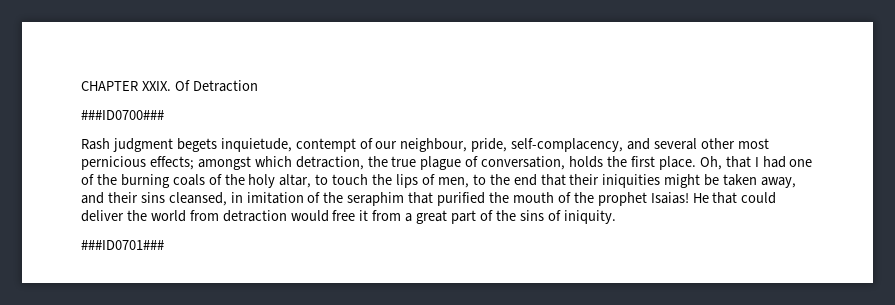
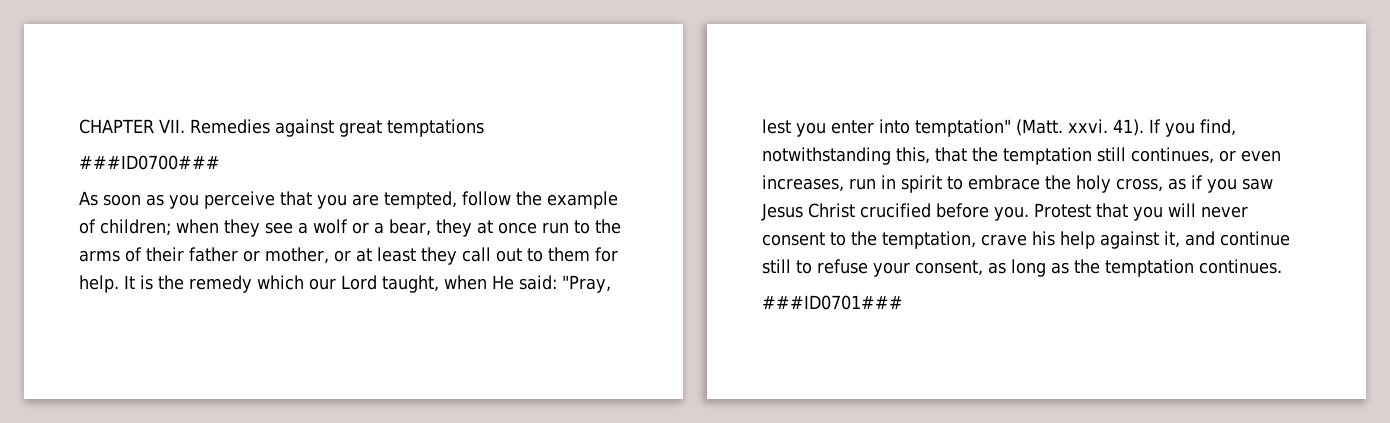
[141,80,258,92] [81,110,164,120] [81,138,769,152] [81,156,813,170] [81,174,797,188] [81,192,777,206] [81,210,616,224] XXIX. Of Detraction // ###ID0700### // Rash judgment begets inquietude, contempt of our neighbour, pride, self-complacency, and several other most pernicious effects; amongst which detraction, the true plague of conversation, holds the first place. Oh, that I had one of the burning coals of the holy altar, to touch the lips of men, to the end that their iniquities might be taken away, and their sins cleansed, in imitation of the seraphim that purified the mouth of the prophet Isaias! He that could deliver the world from detraction would free it from a great part of the sins of iniquity. -> [159,119,484,137] [79,155,220,170] [79,191,618,209] [79,219,621,237] [79,247,618,265] [79,275,611,293] [762,119,1236,137] [762,147,1281,165] [762,175,1273,193] [761,203,1248,221] [762,231,1290,249] [762,259,1282,277] VII. Remedies against great temptations // ###ID0700### // As soon as you perceive that you are tempted, follow the example of children; when they see a wolf or a bear, they at once run to the arms of their father or mother, or at least they call out to them for help. It is the remedy which our Lord taught, when He said: "Pray, lest you enter into temptation" (Matt. xxvi. 41). If you find, notwithstanding this, that the temptation still continues, or even increases, run in spirit to embrace the holy cross, as if you saw Jesus Christ crucified before you. Protest that you will never consent to the temptation, crave his help against it, and continue still to refuse your consent, as long as the temptation continues.

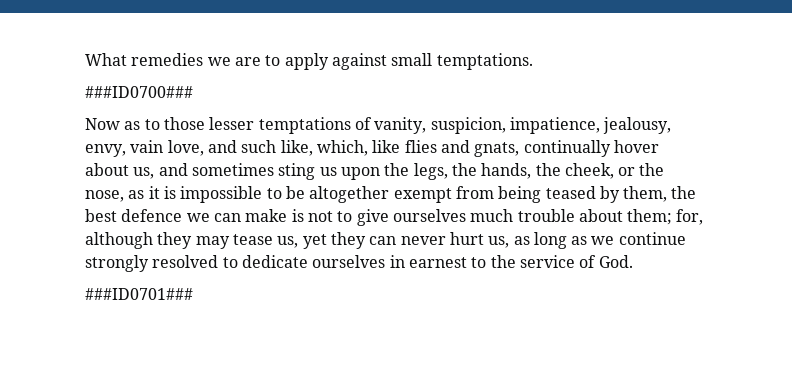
[79,119,484,137] [79,155,220,170] [79,191,618,209] [79,219,621,237] [79,247,618,265] [79,275,611,293] [762,119,1236,137] [762,147,1281,165] [762,175,1273,193] [761,203,1248,221] [762,231,1290,249] [762,259,1282,277] CHAPTER VII. Remedies against great temptations // ###ID0700### // As soon as you perceive that you are tempted, follow the example of children; when they see a wolf or a bear, they at once run to the arms of their father or mother, or at least they call out to them for help. It is the remedy which our Lord taught, when He said: "Pray, lest you enter into temptation" (Matt. xxvi. 41). If you find, notwithstanding this, that the temptation still continues, or even increases, run in spirit to embrace the holy cross, as if you saw Jesus Christ crucified before you. Protest that you will never consent to the temptation, crave his help against it, and continue still to refuse your consent, as long as the temptation continues. -> [85,53,533,70] [85,86,193,98] [85,117,672,134] [85,140,659,157] [85,163,665,180] [85,186,697,203] [85,209,704,226] [85,232,686,249] [85,255,633,272] What remedies we are to apply against small temptations. // ###ID0700### // Now as to those lesser temptations of vanity, suspicion, impatience, jealousy, envy, vain love, and such like, which, like flies and gnats, continually hover about us, and sometimes sting us upon the legs, the hands, the cheek, or the nose, as it is impossible to be altogether exempt from being teased by them, the best defence we can make is not to give ourselves much trouble about them; for, although they may tease us, yet they can never hurt us, as long as we continue strongly resolved to dedicate ourselves in earnest to the service of God.

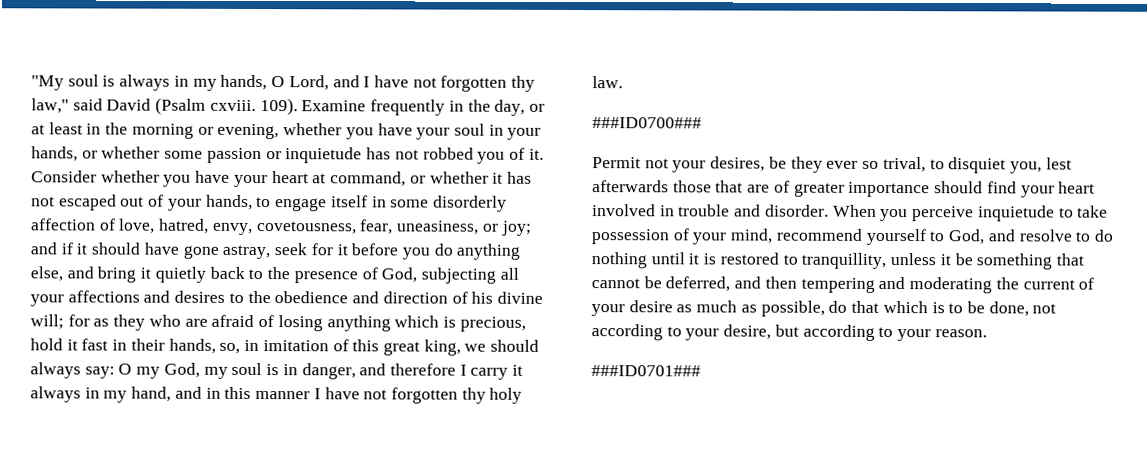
[85,53,533,70] [85,86,193,98] [85,117,672,134] [85,140,659,157] [85,163,665,180] [85,186,697,203] [85,209,704,226] [85,232,686,249] [85,255,633,272] What remedies we are to apply against small temptations. // ###ID0700### // Now as to those lesser temptations of vanity, suspicion, impatience, jealousy, envy, vain love, and such like, which, like flies and gnats, continually hover about us, and sometimes sting us upon the legs, the hands, the cheek, or the nose, as it is impossible to be altogether exempt from being teased by them, the best defence we can make is not to give ourselves much trouble about them; for, although they may tease us, yet they can never hurt us, as long as we continue strongly resolved to dedicate ourselves in earnest to the service of God. -> [31,74,536,92] [31,97,545,116] [31,122,542,140] [31,146,544,164] [31,170,532,188] [31,194,507,212] [31,218,532,236] [30,242,521,260] [30,266,519,284] [30,290,543,307] [30,314,526,332] [30,338,540,356] [30,362,524,380] [30,386,523,404] [592,76,623,89] [592,117,702,129] [592,156,1072,174] [592,180,1096,198] [592,204,1109,222] [591,228,1114,246] [591,252,1084,270] [591,276,1095,294] [591,300,1057,317] [591,324,987,342] "My soul is always in my hands, O Lord, and I have not forgotten thy law," said David (Psalm cxviii. 109). Examine frequently in the day, or at least in the morning or evening, whether you have your soul in your hands, or whether some passion or inquietude has not robbed you of it. Consider whether you have your heart at command, or whether it has not escaped out of your hands, to engage itself in some disorderly affection of love, hatred, envy, covetousness, fear, uneasiness, or joy; and if it should have gone astray, seek for it before you do anything else, and bring it quietly back to the presence of God, subjecting all your affections and desires to the obedience and direction of his divine will; for as they who are afraid of losing anything which is precious, hold it fast in their hands, so, in imitation of this great king, we should always say: O my God, my soul is in danger, and therefore I carry it always in my hand, and in this manner I have not forgotten thy holy law. // ###ID0700### // Permit not your desires, be they ever so trival, to disquiet you, lest afterwards those that are of greater importance should find your heart involved in trouble and disorder. When you perceive inquietude to take possession of your mind, recommend yourself to God, and resolve to do nothing until it is restored to tranquillity, unless it be something that cannot be deferred, and then tempering and moderating the current of your desire as much as possible, do that which is to be done, not according to your desire, but according to your reason.

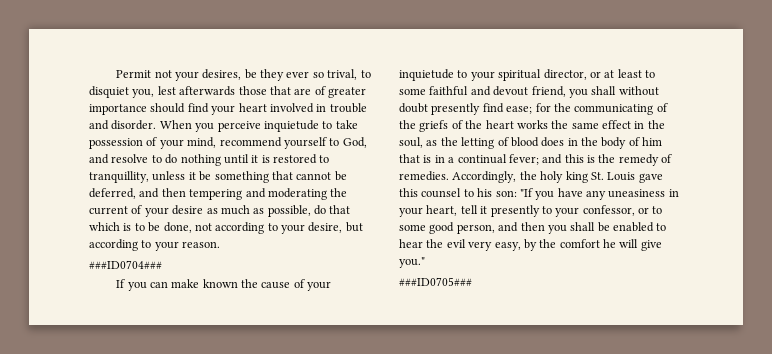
[31,74,536,92] [31,97,545,116] [31,122,542,140] [31,146,544,164] [31,170,532,188] [31,194,507,212] [31,218,532,236] [30,242,521,260] [30,266,519,284] [30,290,543,307] [30,314,526,332] [30,338,540,356] [30,362,524,380] [30,386,523,404] [592,76,623,89] [592,117,702,129] "My soul is always in my hands, O Lord, and I have not forgotten thy law," said David (Psalm cxviii. 109). Examine frequently in the day, or at least in the morning or evening, whether you have your soul in your hands, or whether some passion or inquietude has not robbed you of it. Consider whether you have your heart at command, or whether it has not escaped out of your hands, to engage itself in some disorderly affection of love, hatred, envy, covetousness, fear, uneasiness, or joy; and if it should have gone astray, seek for it before you do anything else, and bring it quietly back to the presence of God, subjecting all your affections and desires to the obedience and direction of his divine will; for as they who are afraid of losing anything which is precious, hold it fast in their hands, so, in imitation of this great king, we should always say: O my God, my soul is in danger, and therefore I carry it always in my hand, and in this manner I have not forgotten thy holy law. // ###ID0700### // -> (116, 74) none
[591,365,701,377] ###ID0701### -> [89,260,162,269] [116,279,332,291] [399,69,655,81] [399,86,659,98] [399,103,668,115] [399,120,665,132] [399,137,663,149] [399,154,673,166] [399,171,663,183] [399,188,679,200] [399,205,663,217] [399,222,667,234] [399,239,662,251] [399,257,425,268] [399,277,472,286] ###ID0704### // If you can make known the cause of your inquietude to your spiritual director, or at least to some faithful and devout friend, you shall without doubt presently find ease; for the communicating of the griefs of the heart works the same effect in the soul, as the letting of blood does in the body of him that is in a continual fever; and this is the remedy of remedies. Accordingly, the holy king St. Louis gave this counsel to his son: "If you have any uneasiness in your heart, tell it presently to your confessor, or to some good person, and then you shall be enabled to hear the evil very easy, by the comfort he will give you." // ###ID0705###

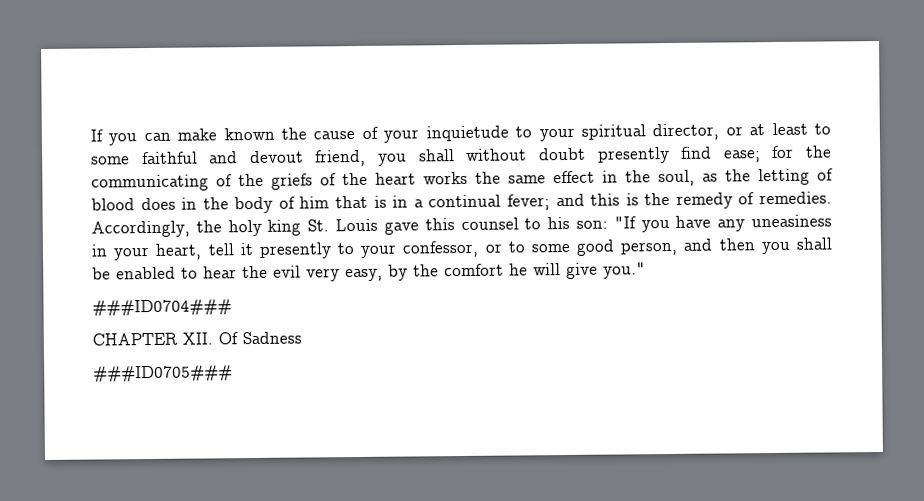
[116,69,371,81] [89,86,366,98] [89,103,367,115] [89,120,358,132] [89,137,367,149] [89,154,330,166] [89,171,347,183] [89,188,348,200] [89,205,351,217] [89,222,363,234] [89,239,221,251] [89,260,162,269] Permit not your desires, be they ever so trival, to disquiet you, lest afterwards those that are of greater importance should find your heart involved in trouble and disorder. When you perceive inquietude to take possession of your mind, recommend yourself to God, and resolve to do nothing until it is restored to tranquillity, unless it be something that cannot be deferred, and then tempering and moderating the current of your desire as much as possible, do that which is to be done, not according to your desire, but according to your reason. // ###ID0704### // -> (90, 135) none
(425, 262) none -> [92,299,232,316] [92,331,302,346] // ###ID0704### // CHAPTER XII. Of Sadness

